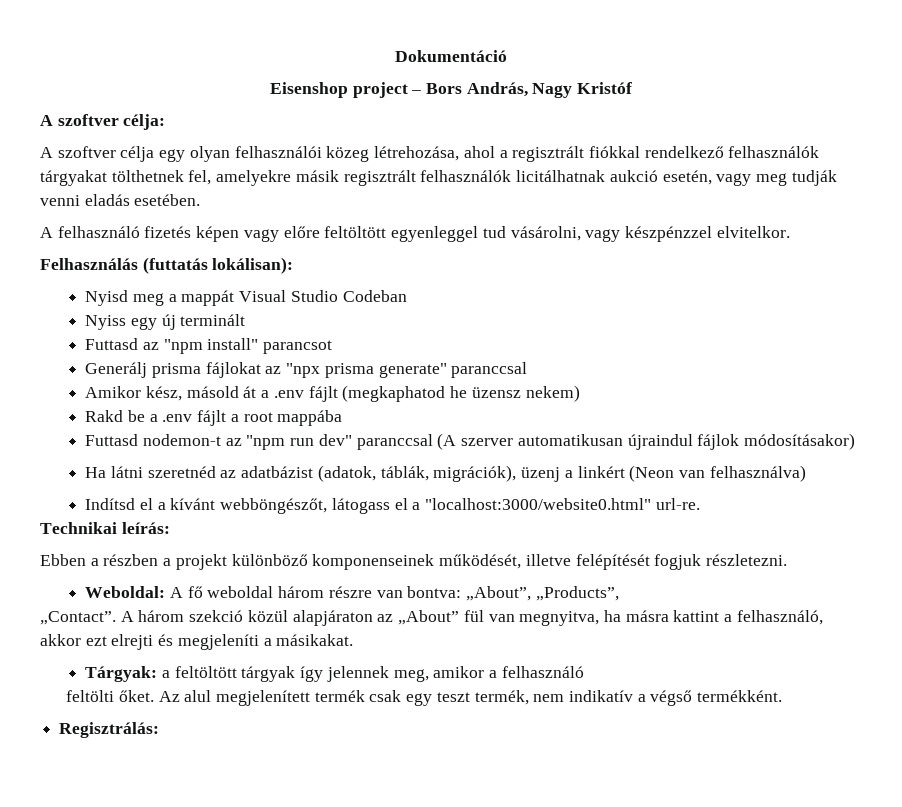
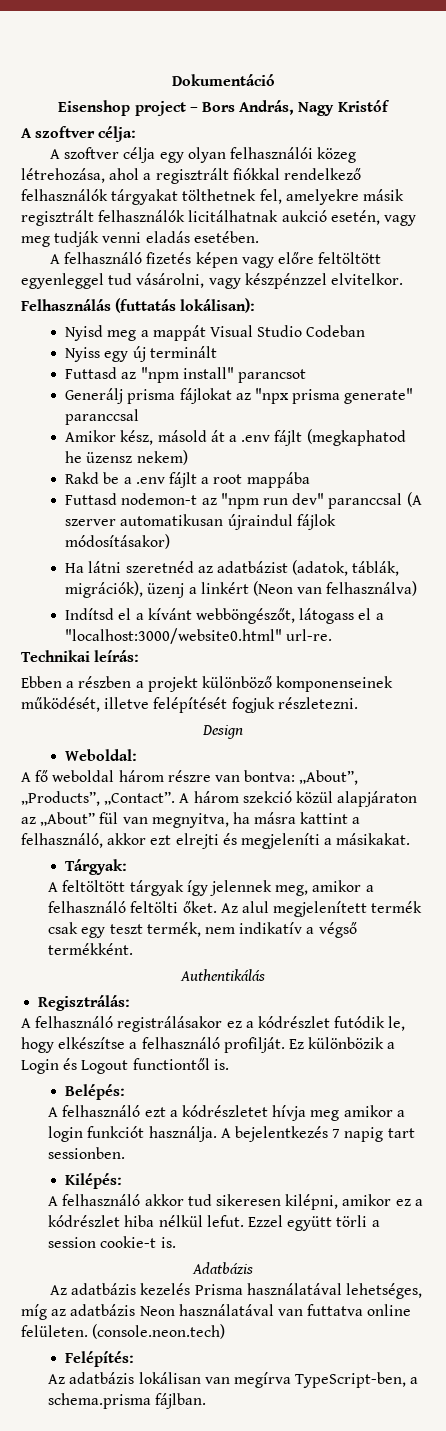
(787, 560) none -> [202,725,243,739] // Design
(166, 592) none -> (138, 755) //
(619, 593) // -> (100, 798) none
[162,670,171,678] a -> [48,882,59,892] // A
(584, 672) // -> (127, 907) none
(783, 696) none -> [180,969,265,981] // Authentikálás
(160, 730) none -> [21,1016,406,1032] [21,1037,396,1053] [21,1058,229,1074] [65,1084,126,1100] [48,1105,405,1121] [48,1126,415,1142] [48,1147,126,1159] [65,1173,123,1189] [48,1194,423,1210] [48,1215,380,1231] [48,1236,176,1248] [192,1262,253,1274] [50,1283,422,1299] [21,1304,412,1320] [21,1324,226,1339] [65,1351,135,1367] [48,1372,419,1388] [48,1393,207,1409] // A felhasználó registrálásakor ez a kódrészlet futódik le, hogy elkészítse a felhasználó profilját. Ez különbözik a Login és Logout functiontől is. // Belépés: // A felhasználó ezt a kódrészletet hívja meg amikor a login funkciót használja. A bejelentkezés 7 napig tart sessionben. // Kilépés: // A felhasználó akkor tud sikeresen kilépni, amikor ez a kódrészlet hiba nélkül lefut. Ezzel együtt törli a session cookie-t is. // Adatbázis // Az adatbázis kezelés Prisma használatával lehetséges, míg az adatbázis Neon használatával van futtatva online felületen. (console.neon.tech) // Felépítés: // Az adatbázis lokálisan van megírva TypeScript-ben, a schema.prisma fájlban.

